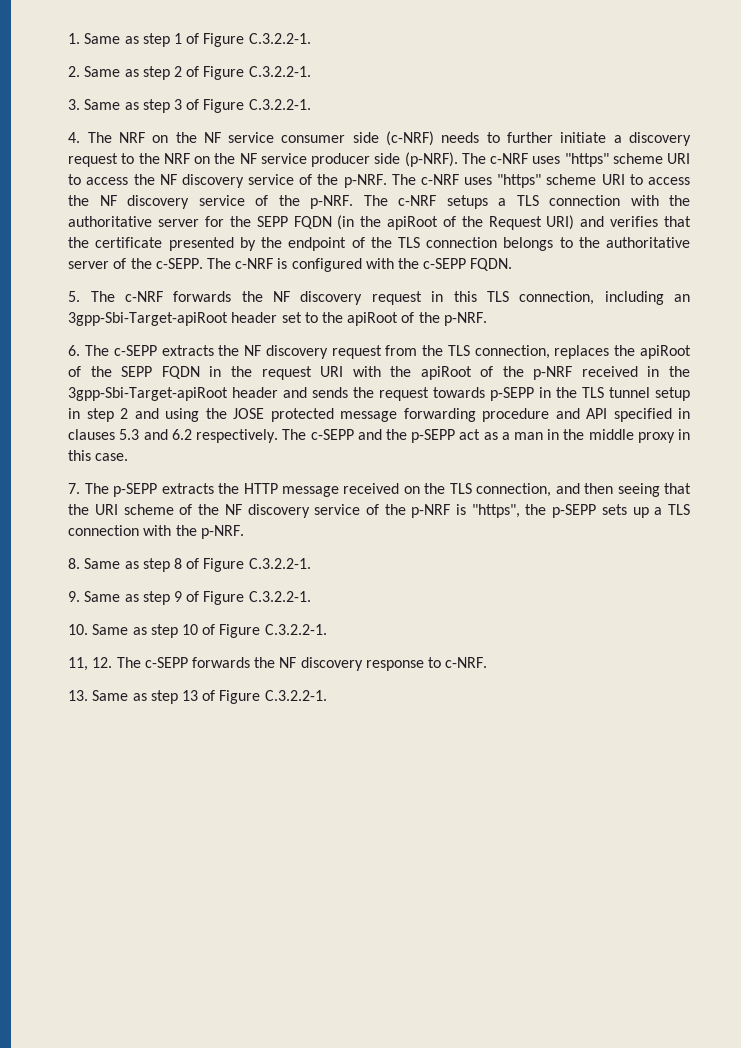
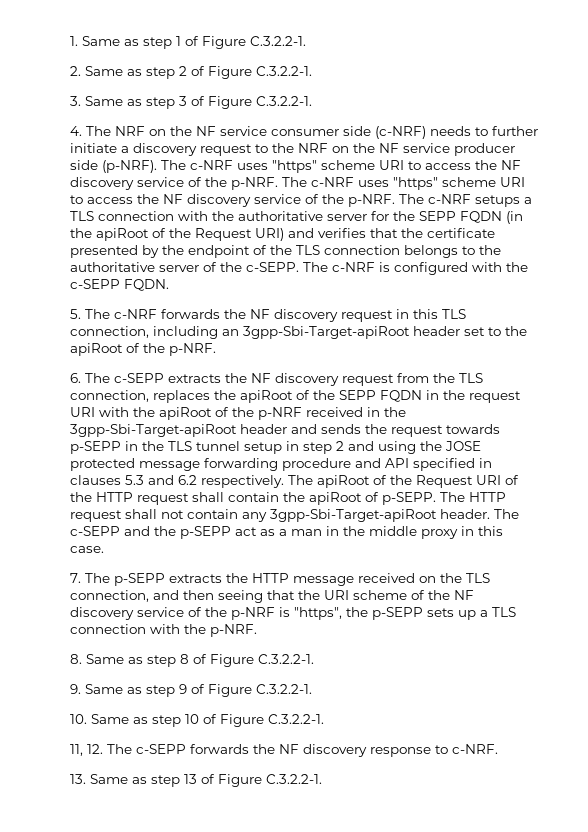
(307, 434) none -> [317,475,520,488] [70,492,507,505] [70,509,520,522] apiRoot of the Request URI of the HTTP request shall contain the apiRoot of p-SEPP. The HTTP request shall not contain any 3gpp-Sbi-Target-apiRoot header. The

